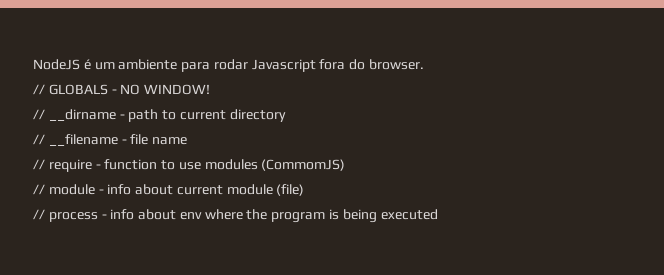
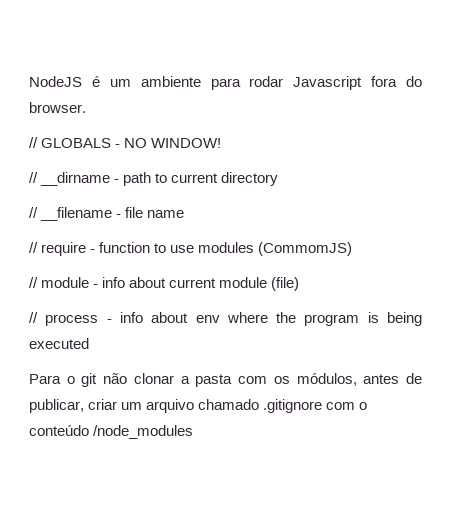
(438, 214) none -> [29,373,422,387] [29,399,368,413] [29,425,194,439] // Para o git não clonar a pasta com os módulos, antes de publicar, criar um arquivo chamado .gitignore com o conteúdo /node_modules

